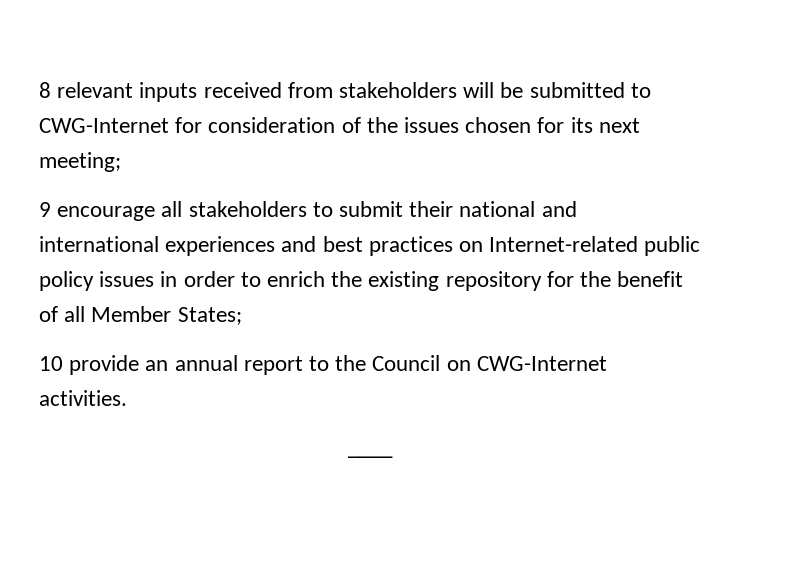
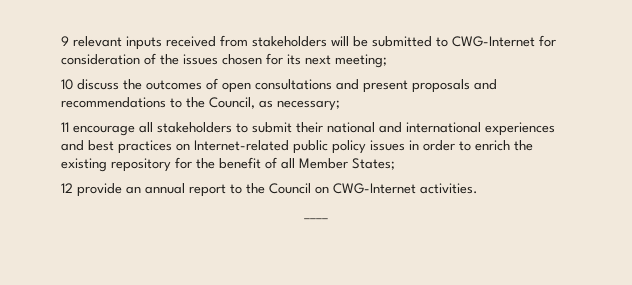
[39,82,51,98] 8 -> [61,36,69,46] 9
[39,202,51,217] 9 -> [61,78,497,93] [61,97,340,111] [61,122,69,132] 10 discuss the outcomes of open consultations and present proposals and recommendations to the Council, as necessary; // 11
[39,356,63,371] 10 -> [61,183,73,193] 12

